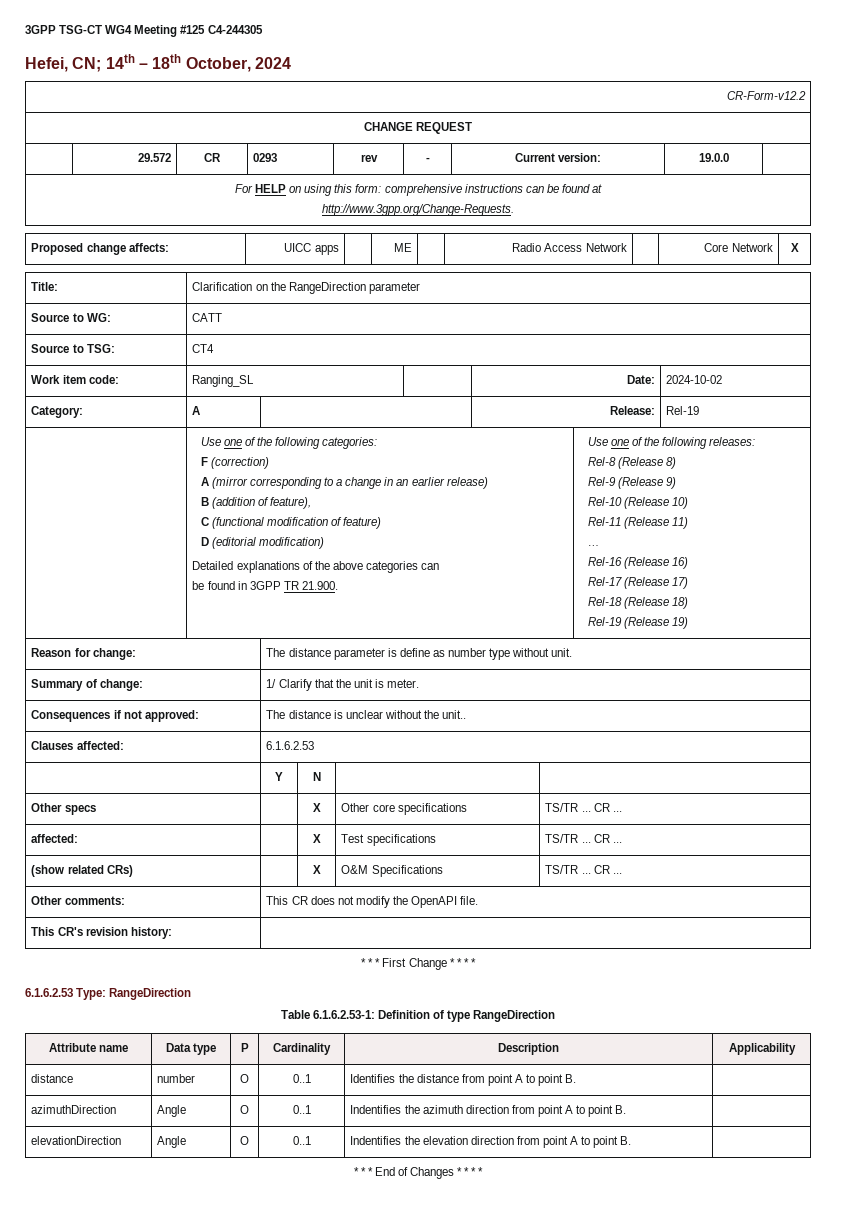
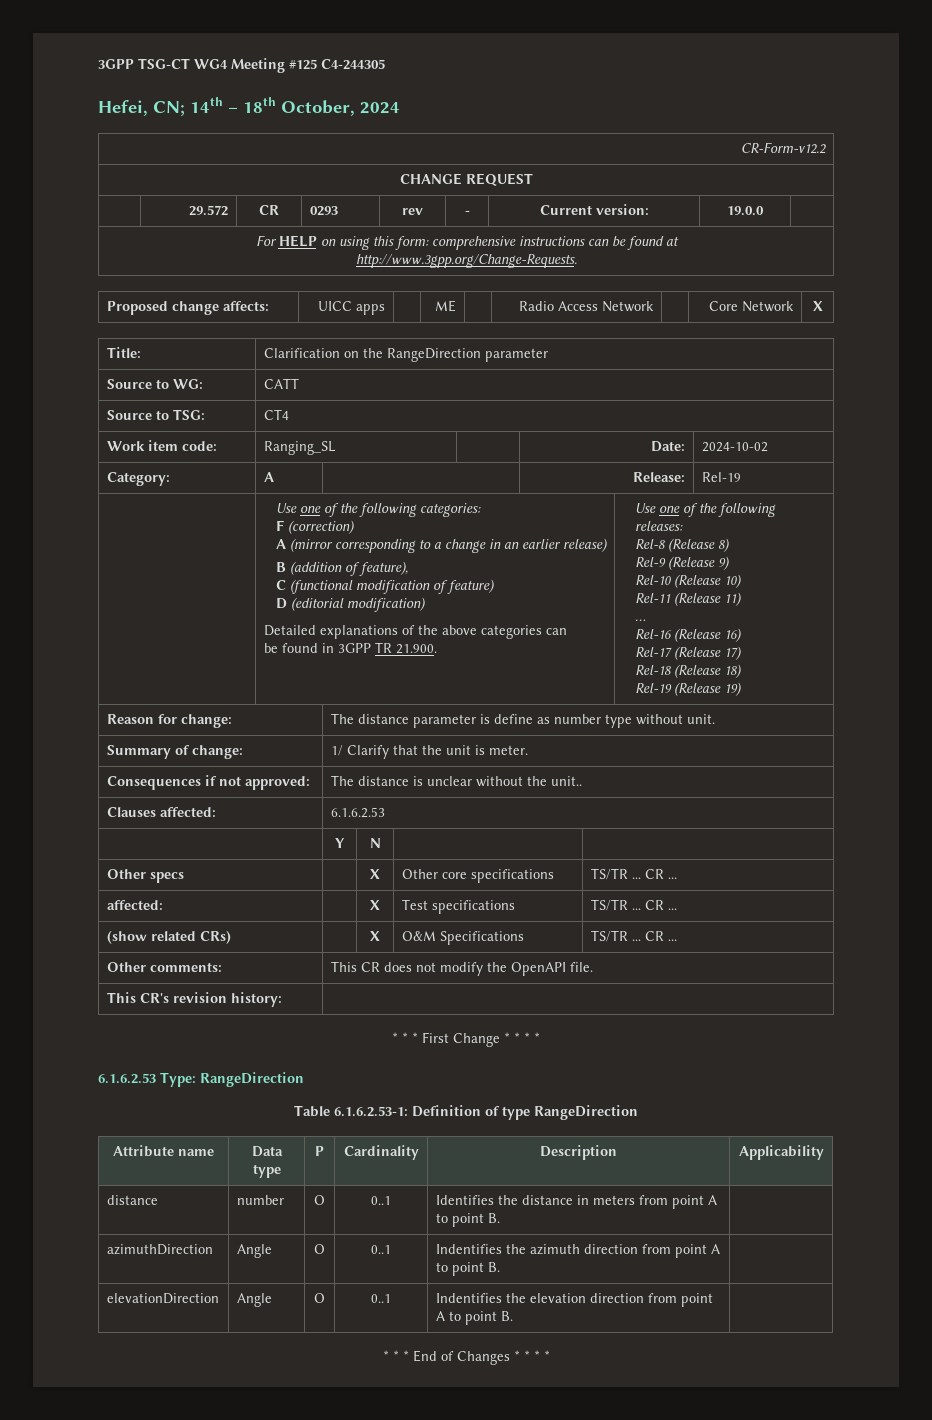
(459, 1078) none -> [576,1195,635,1205] in meters

